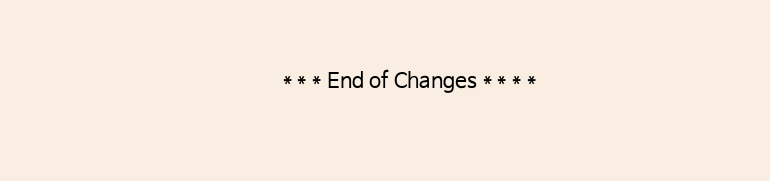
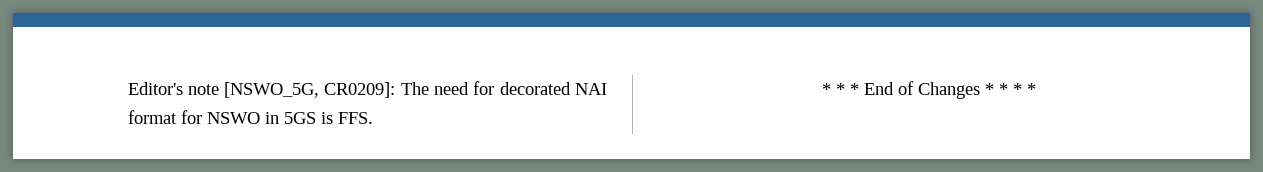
(282, 81) none -> [127,81,608,98] [127,110,373,124] Editor's note [NSWO_5G, CR0209]: The need for decorated NAI format for NSWO in 5GS is FFS. //

